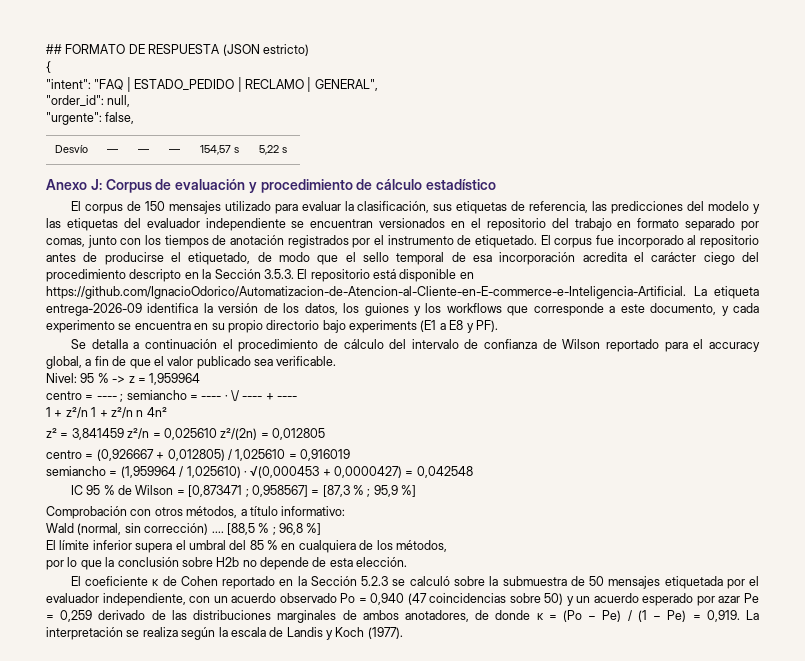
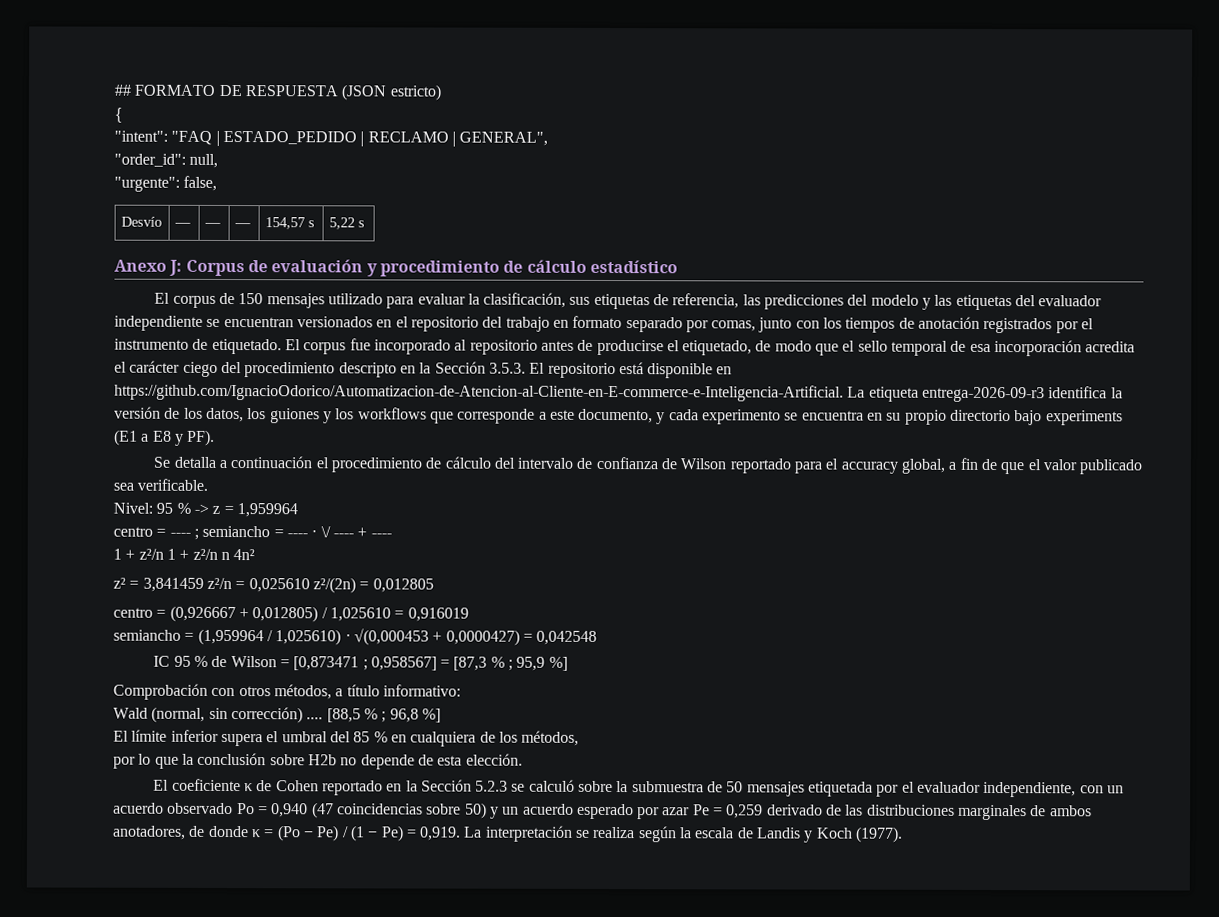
[46,303,142,316] entrega-2026-09 -> [921,386,1045,403] entrega-2026-09-r3

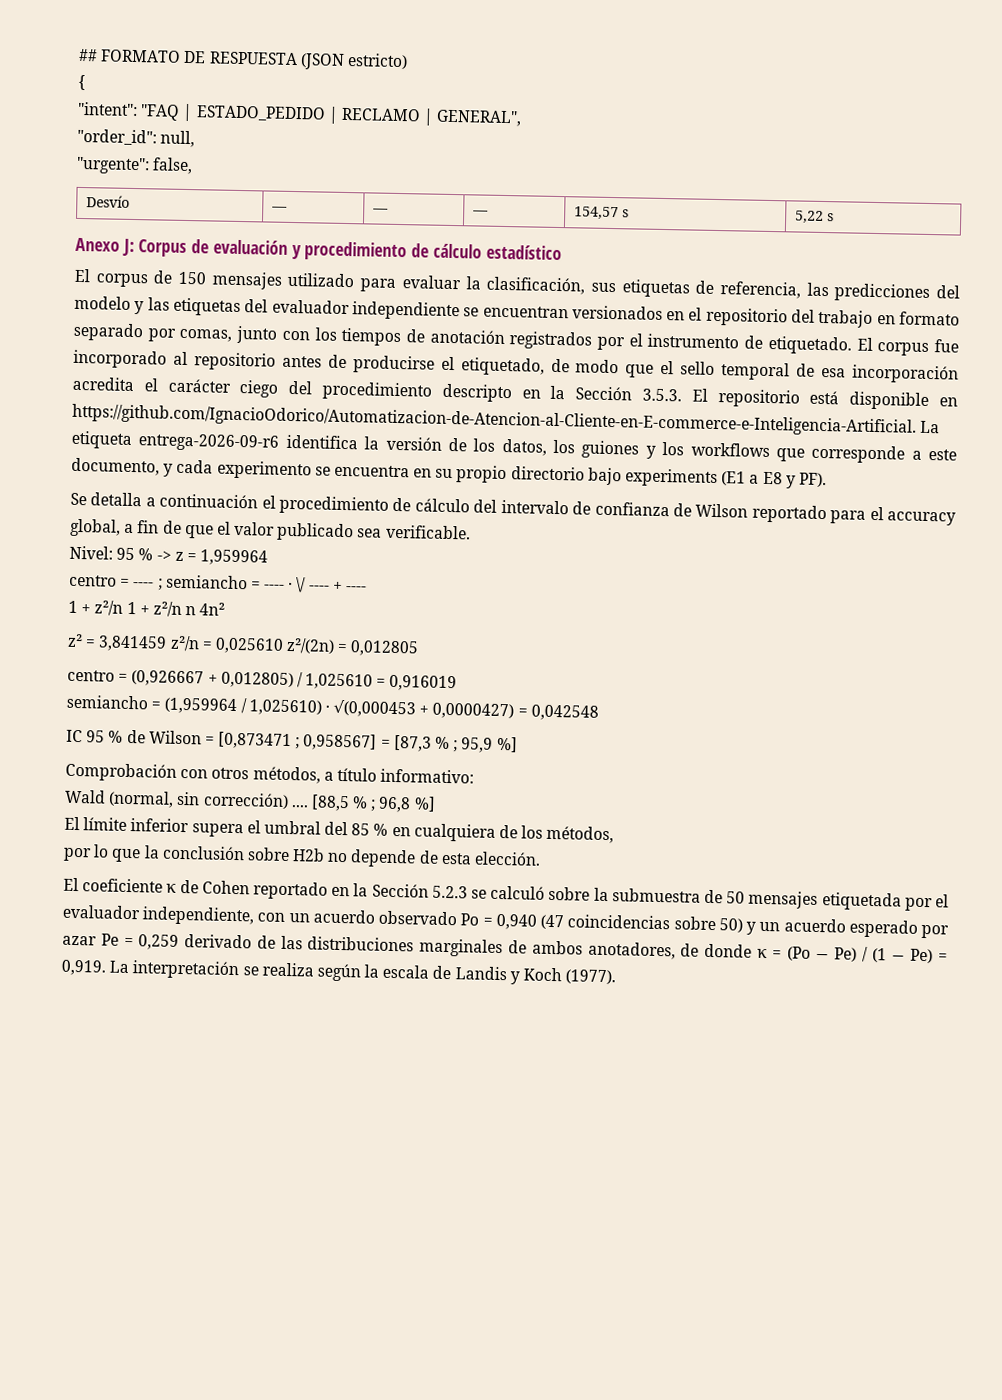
[921,386,1045,403] entrega-2026-09-r3 -> [138,433,280,452] entrega-2026-09-r6

